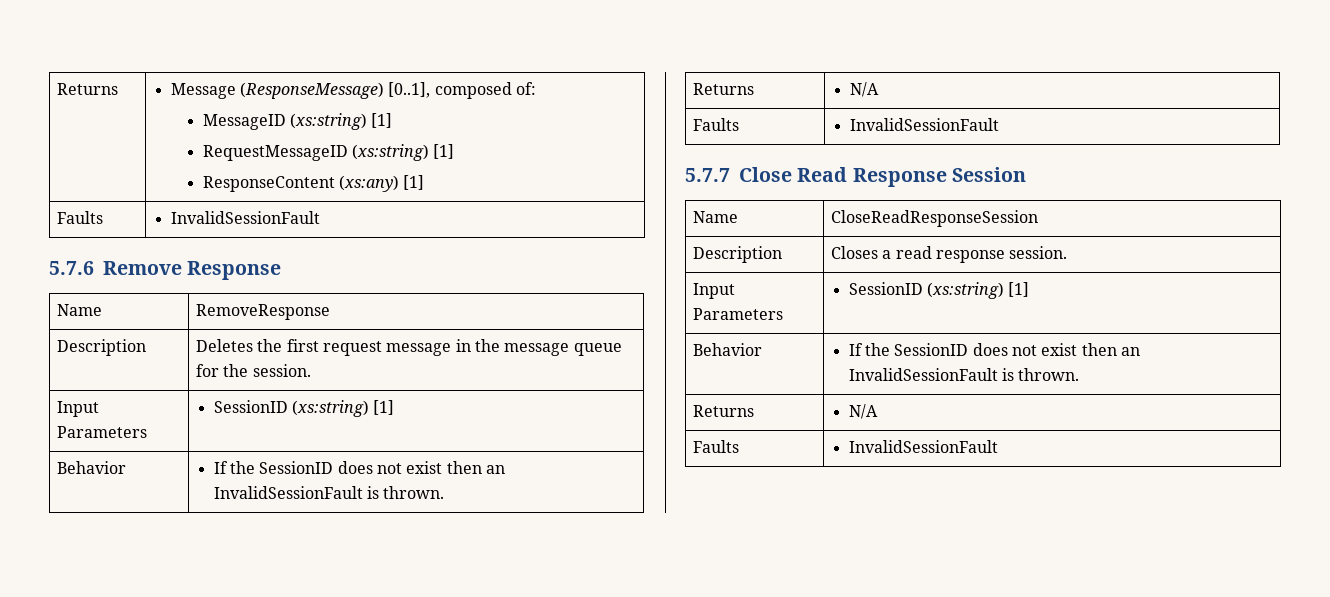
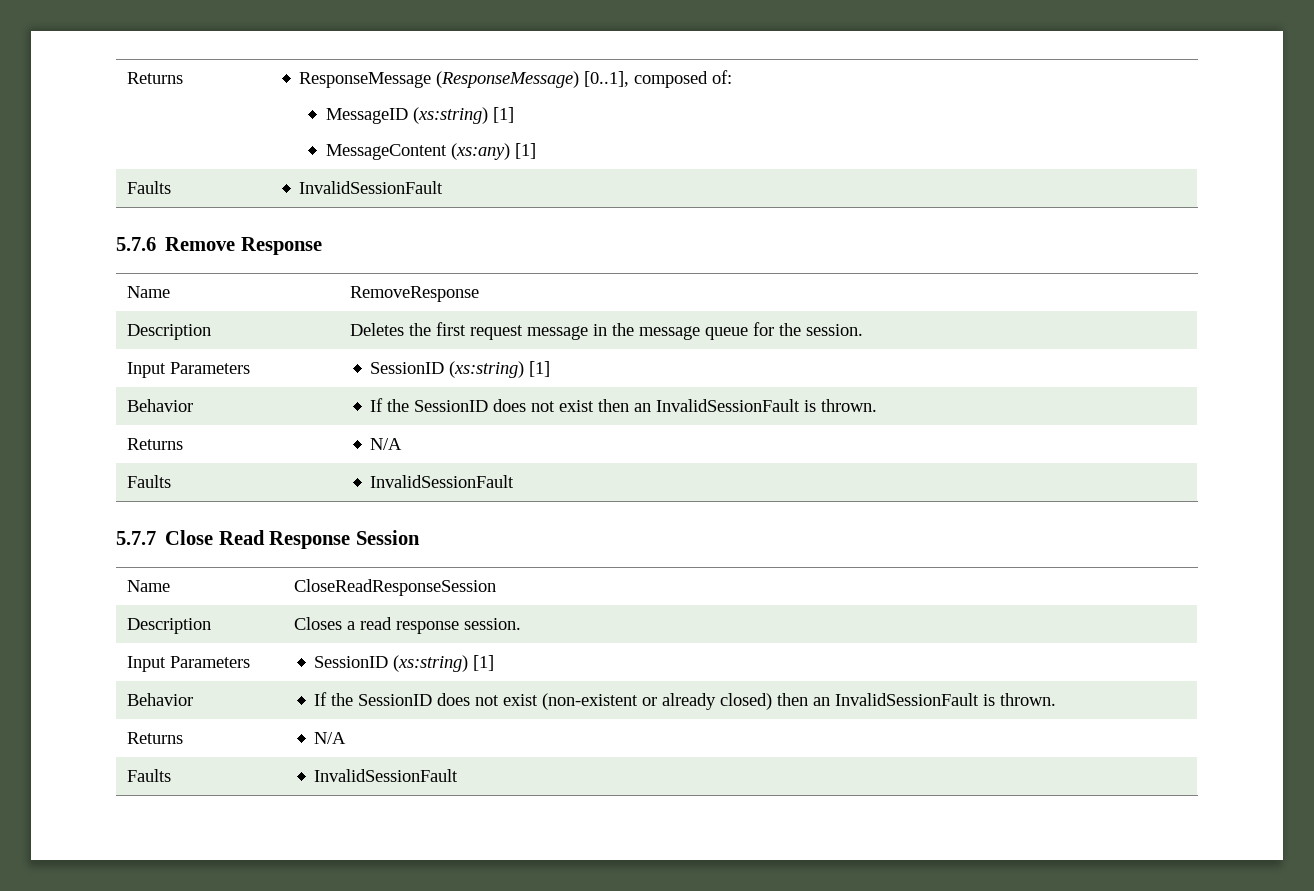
[57,83,119,95] [170,83,236,99] Returns | Message -> [127,72,184,84] [299,72,432,88] Returns | ResponseMessage
[202,144,455,161] [202,176,335,192] RequestMessageID (xs:string) [1] // ResponseContent -> [326,144,448,160] MessageContent
(1078, 349) none -> [542,693,773,710] (non-existent or already closed)

